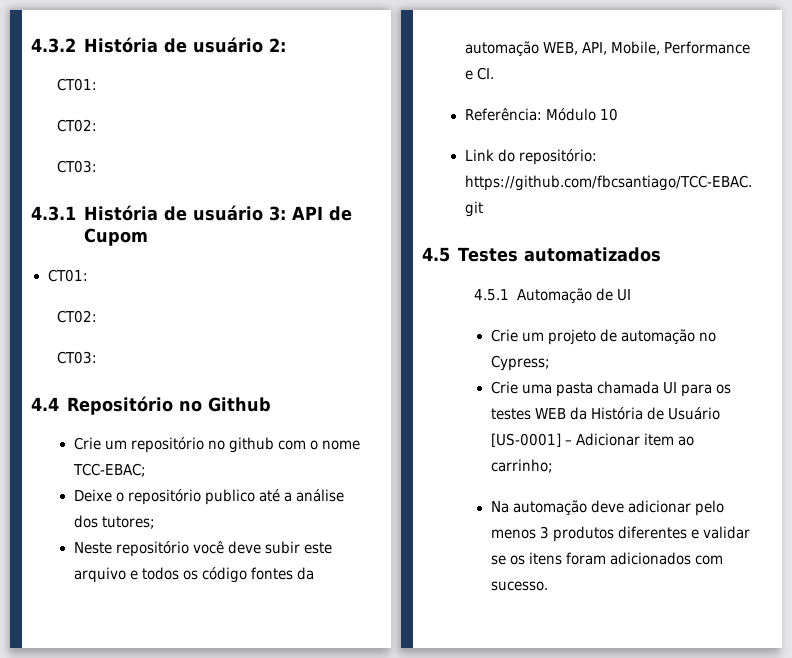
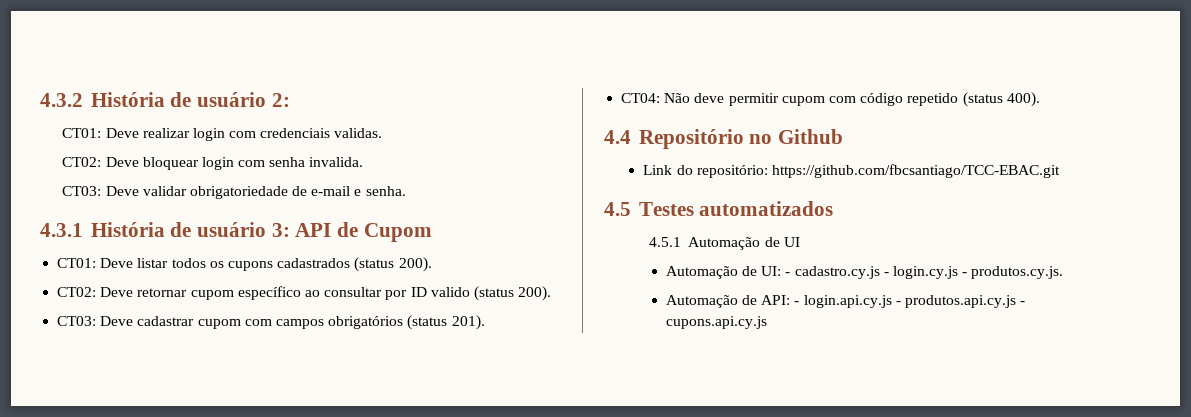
[57,119,98,132] [57,160,98,173] // CT02: // CT03: -> [105,128,383,141] [62,157,364,170] [62,186,406,199] Deve realizar login com credenciais validas. // CT02: Deve bloquear login com senha invalida. // CT03: Deve validar obrigatoriedade de e-mail e senha.
[57,310,98,323] [57,351,98,364] [31,396,271,415] [73,437,361,453] [72,463,146,477] [73,489,345,505] [73,515,155,529] [73,541,332,557] [73,567,315,583] [464,41,750,56] [464,67,494,80] [464,108,618,121] // CT02: // CT03: // 4.4 Repositório no Github // Crie um repositório no github com o nome TCC-EBAC; // Deixe o repositório publico até a análise dos tutores; // Neste repositório você deve subir este arquivo e todos os código fontes da automação WEB, API, Mobile, Performance e CI. // Referência: Módulo 10 -> [100,257,432,272] [57,286,552,301] [57,315,485,330] [621,92,1040,107] [604,129,844,149] Deve listar todos os cupons cadastrados (status 200). // CT02: Deve retornar cupom específico ao consultar por ID valido (status 200). // CT03: Deve cadastrar cupom com campos obrigatórios (status 201). // CT04: Não deve permitir cupom com código repetido (status 400). // 4.4 Repositório no Github
[490,329,717,345] [490,355,550,371] [490,381,732,397] [490,407,721,420] [490,433,695,447] [490,459,553,473] [490,500,725,516] [490,526,751,542] [490,552,724,565] [490,581,548,591] Crie um projeto de automação no Cypress; // Crie uma pasta chamada UI para os testes WEB da História de Usuário [US-0001] – Adicionar item ao carrinho; // Na automação deve adicionar pelo menos 3 produtos diferentes e validar se os itens foram adicionados com sucesso. -> [665,266,1064,279] [665,295,1026,308] [665,316,767,329] Automação de UI: - cadastro.cy.js - login.cy.js - produtos.cy.js. // Automação de API: - login.api.cy.js - produtos.api.cy.js - cupons.api.cy.js

